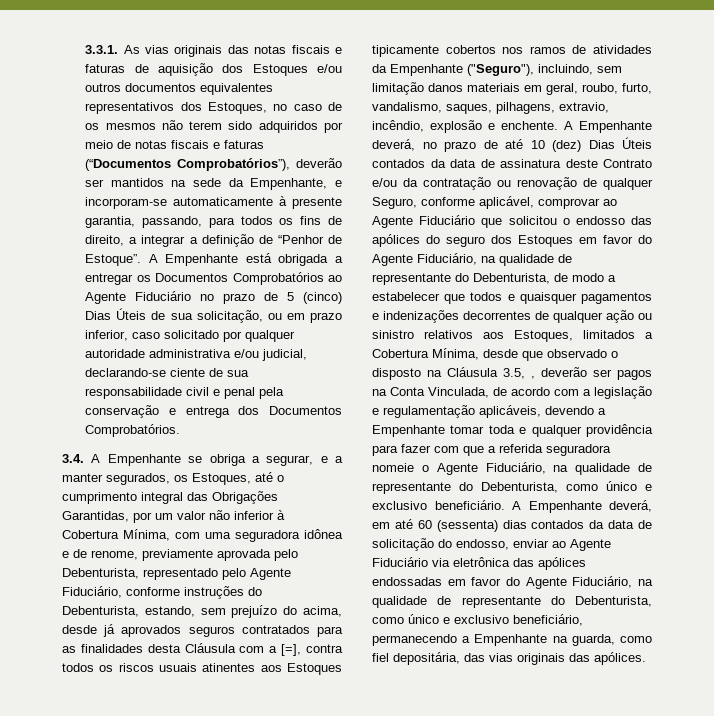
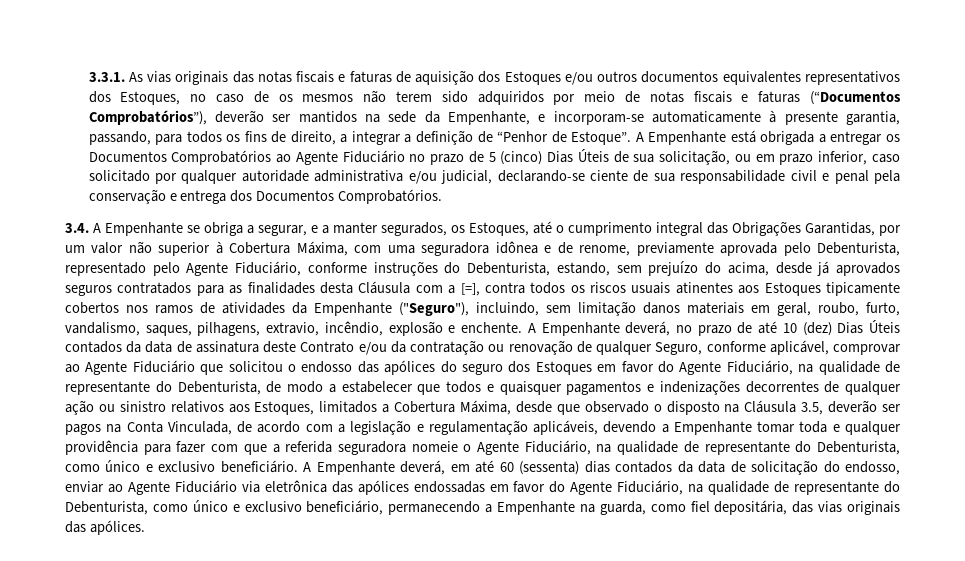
[234,511,274,520] inferior -> [158,242,211,256] superior
[123,529,170,541] Mínima, -> [296,241,348,256] Máxima,
[432,348,479,360] Mínima, -> [460,400,512,415] Máxima,
[531,376,535,379] , -> (824, 408) none

